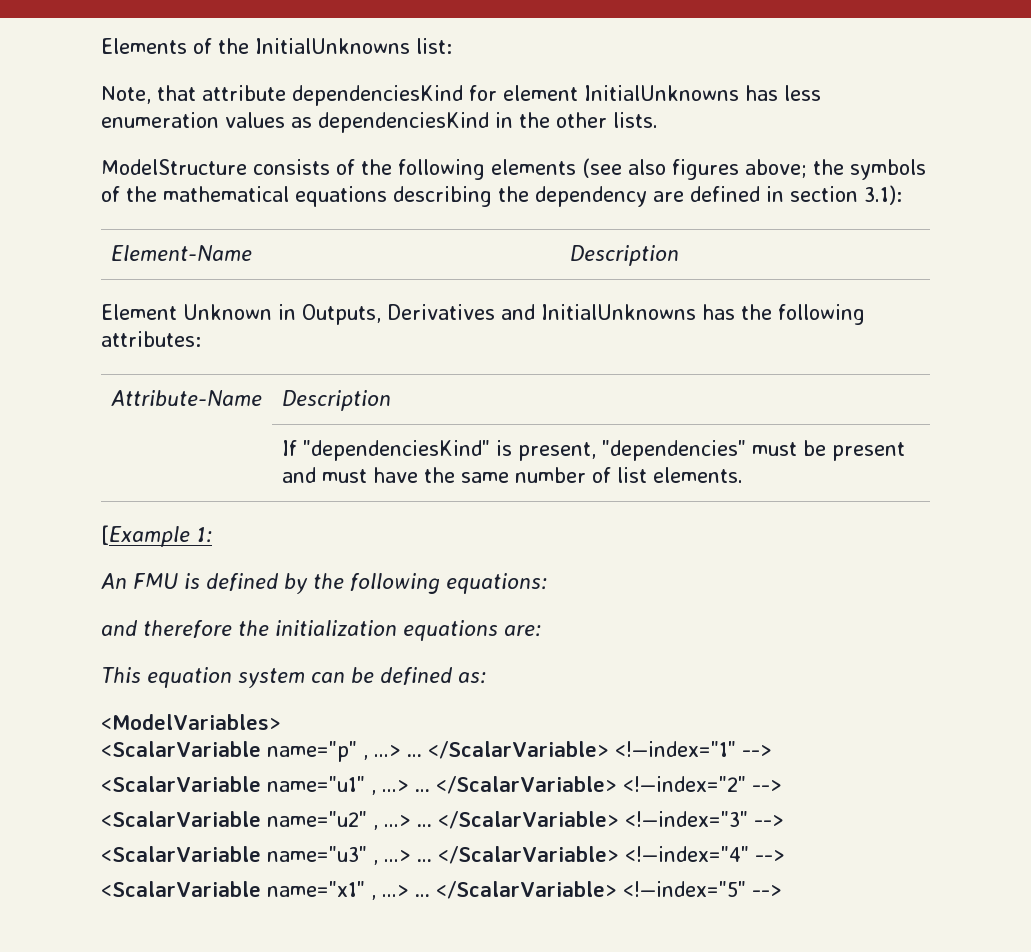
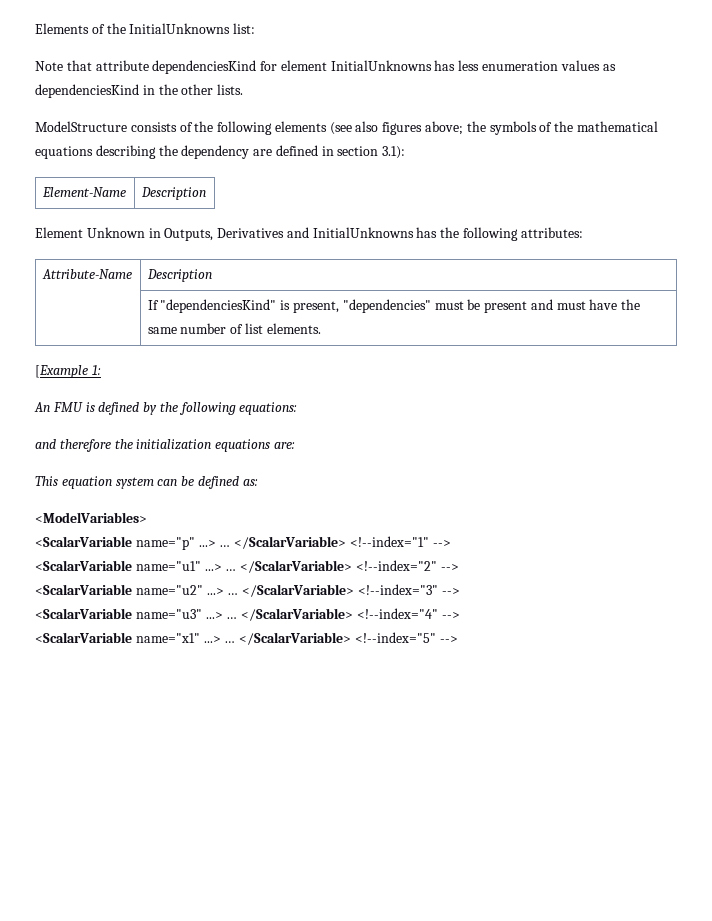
[101,86,151,104] Note, -> [35,61,63,71] Note
[362,741,736,760] , ...> … </ScalarVariable> <!—index="1" -> [198,536,429,549] ...> … </ScalarVariable> <!--index="1"
[370,776,746,795] , ...> … </ScalarVariable> <!—index="2" -> [204,560,437,573] ...> … </ScalarVariable> <!--index="2"
[372,811,748,830] , ...> … </ScalarVariable> <!—index="3" -> [206,584,438,597] ...> … </ScalarVariable> <!--index="3"
[372,846,749,865] , ...> … </ScalarVariable> <!—index="4" -> [205,608,438,621] ...> … </ScalarVariable> <!--index="4"
[370,881,746,900] , ...> … </ScalarVariable> <!—index="5" -> [203,632,436,645] ...> … </ScalarVariable> <!--index="5"

